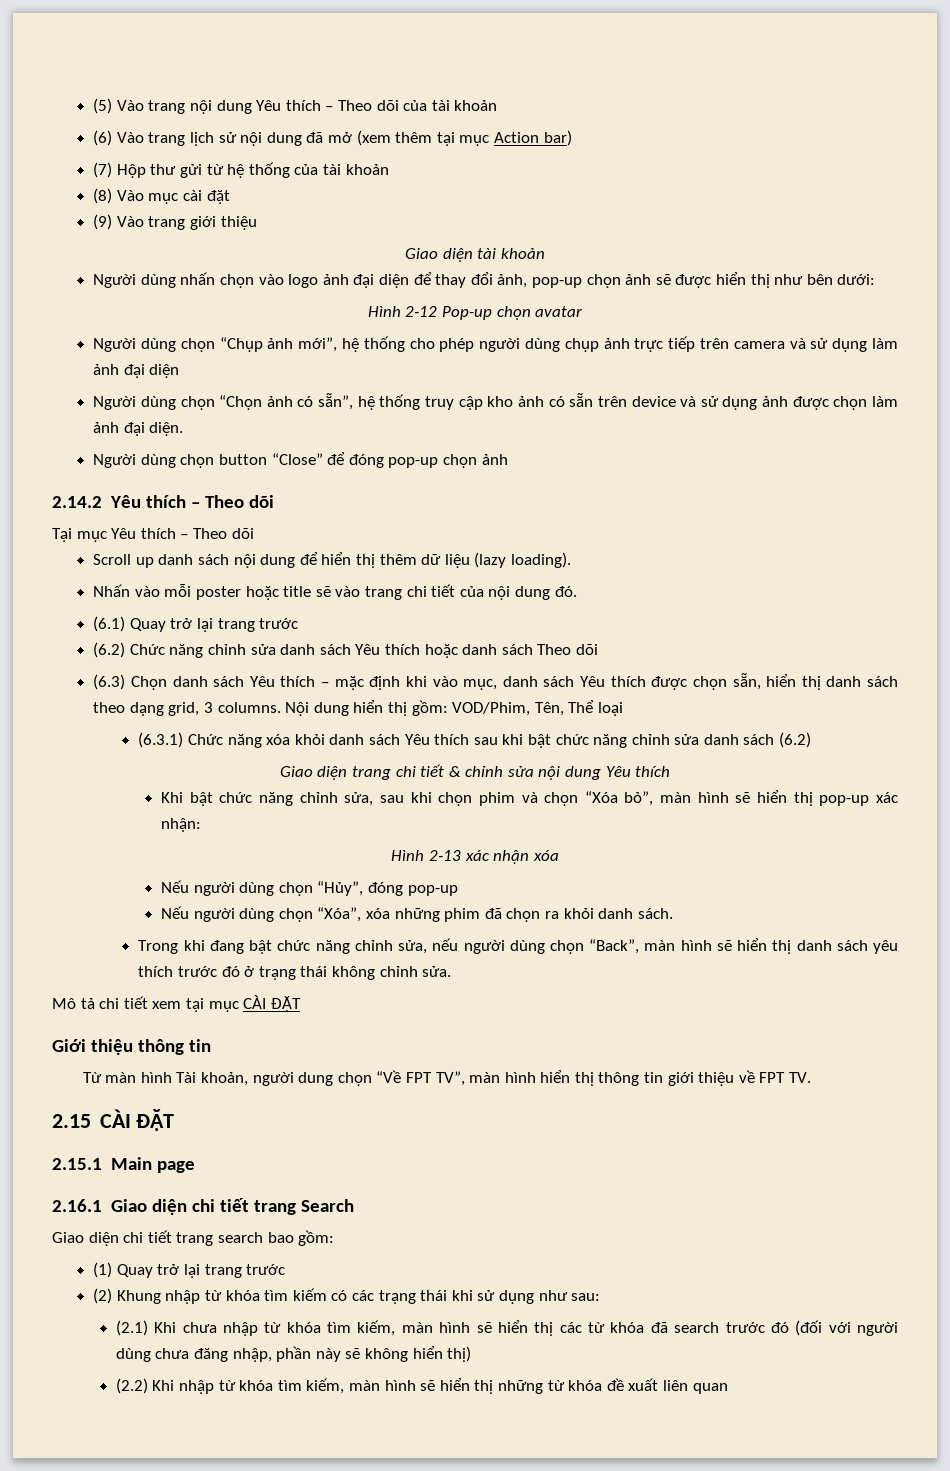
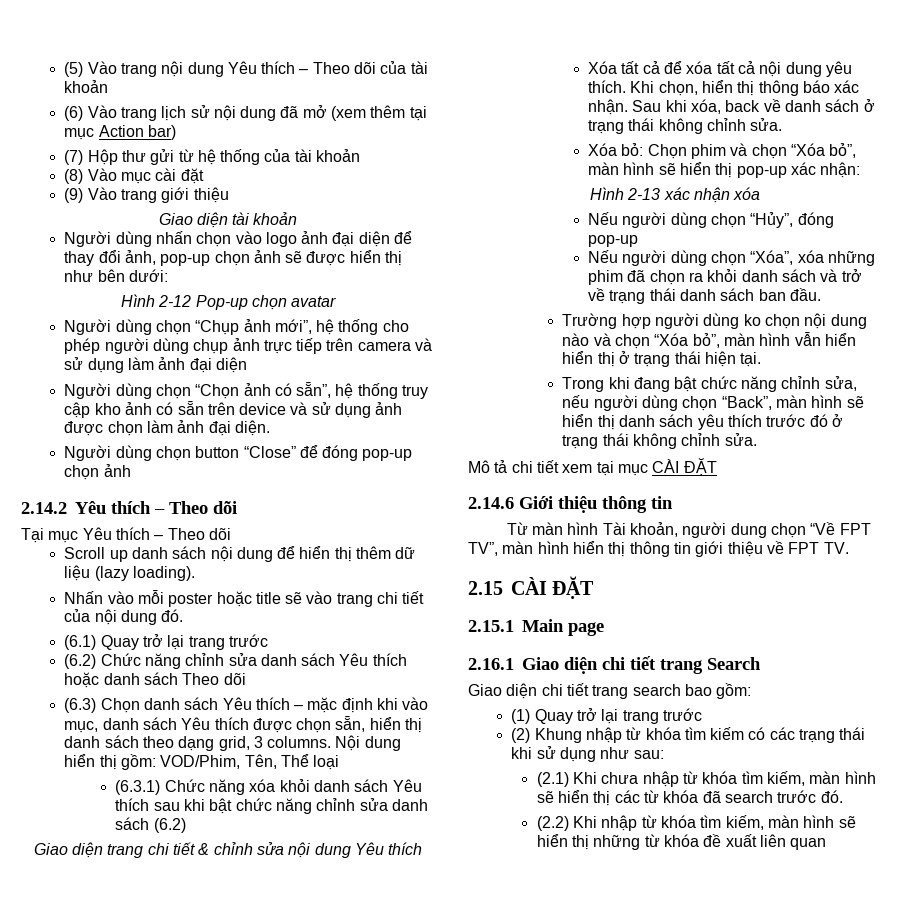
[161,792,473,806] Khi bật chức năng chỉnh sửa, sau khi chọn -> [588,61,852,77] [588,80,860,96] [588,99,875,115] [588,118,783,134] [588,143,687,159] Xóa tất cả để xóa tất cả nội dung yêu thích. Khi chọn, hiển thị thông báo xác nhận. Sau khi xóa, back về danh sách ở trạng thái không chỉnh sửa. // Xóa bỏ: Chọn
[637,908,673,919] sách. -> [781,269,862,282] [588,288,821,304] [562,313,867,329] [562,332,856,349] [562,351,762,367] sách và trở về trạng thái danh sách ban đầu. // Trường hợp người dùng ko chọn nội dung nào và chọn “Xóa bỏ”, màn hình vẫn hiển hiển thị ở trạng thái hiện tại.
(301, 1004) none -> [468,497,514,509] 2.14.6
[770,1320,899,1336] [115,1346,472,1362] đó (đối với người dùng chưa đăng nhập, phần này sẽ không hiển thị) -> [820,790,843,803] đó.

